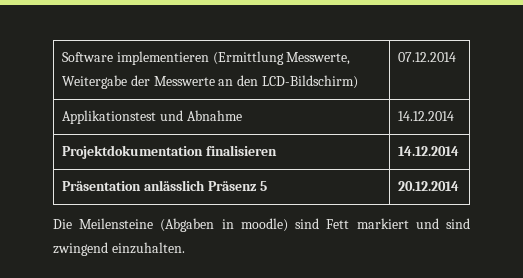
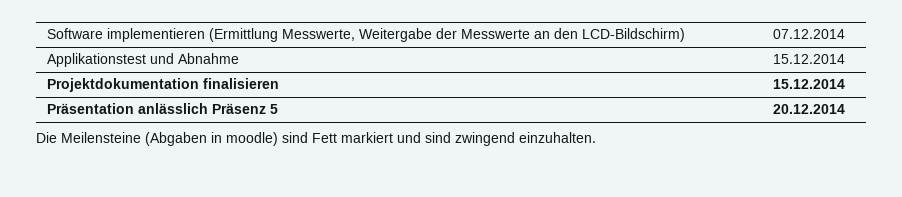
[397,111,454,121] 14.12.2014 -> [772,54,845,64] 15.12.2014
[397,146,459,156] 14.12.2014 -> [772,79,845,89] 15.12.2014

